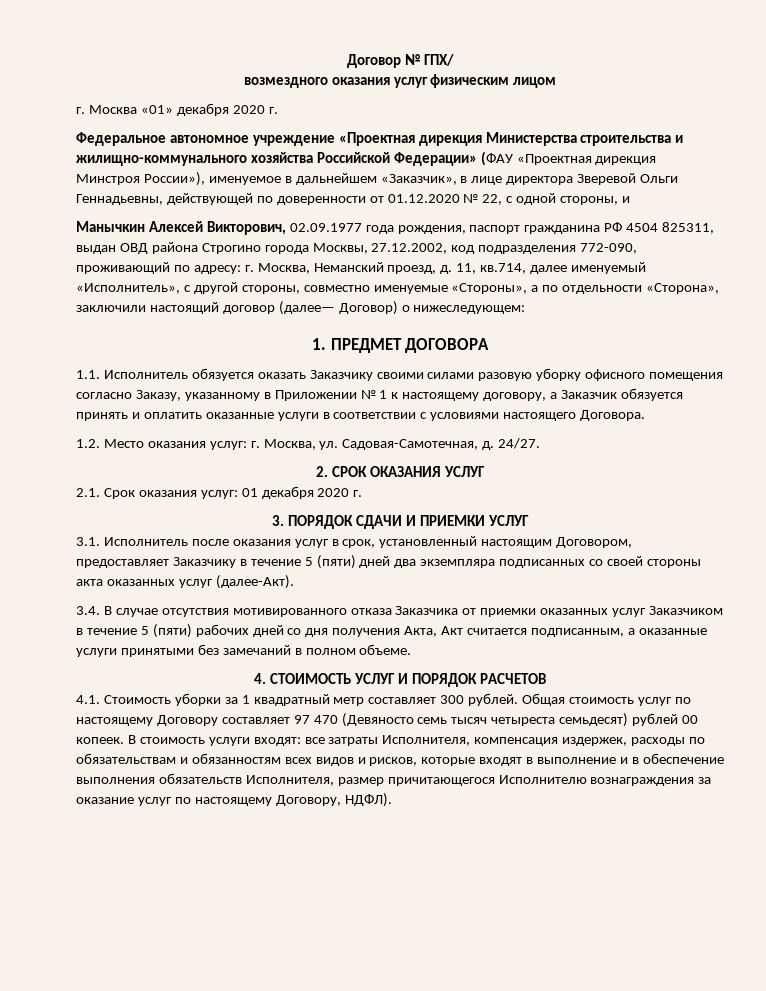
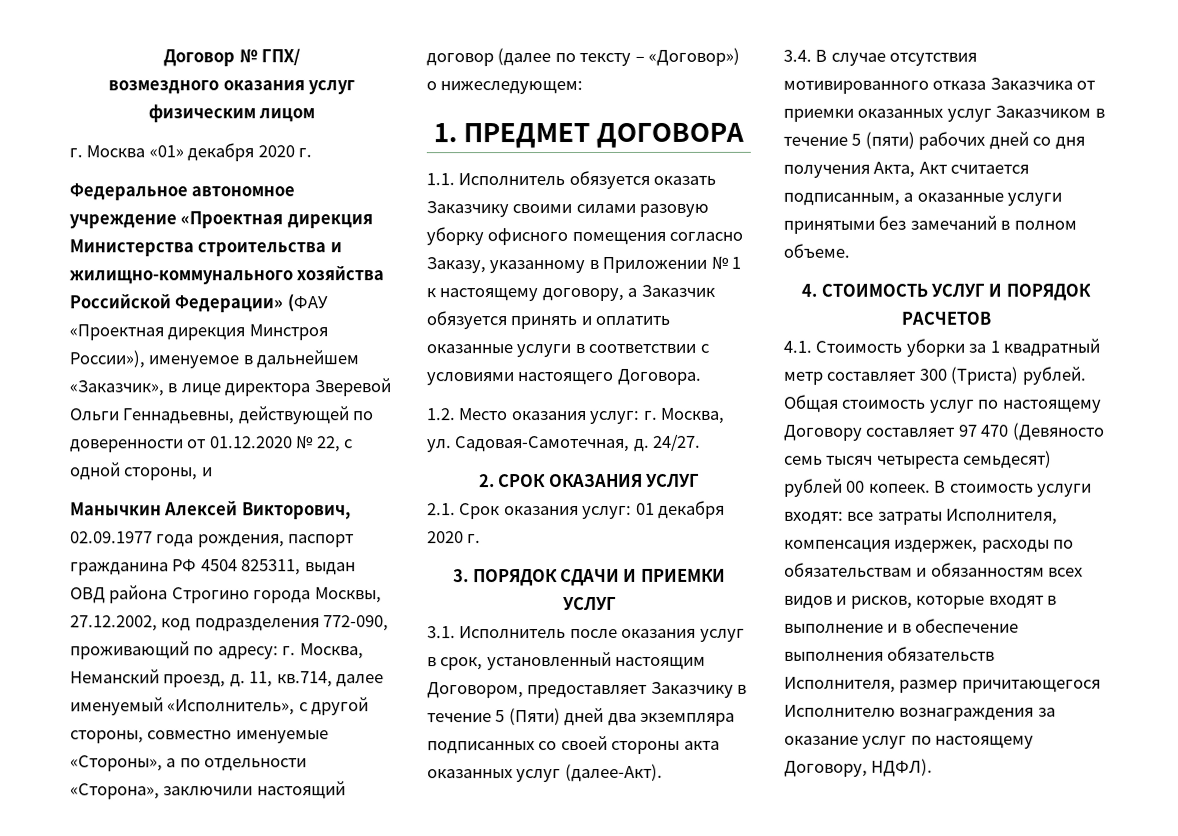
[278,301,398,315] (далее— Договор) -> [497,47,741,67] (далее по тексту – «Договор»)
[316,555,356,569] (пяти) -> [508,708,561,726] (Пяти)
(465, 699) none -> [950,366,1019,385] (Триста)

